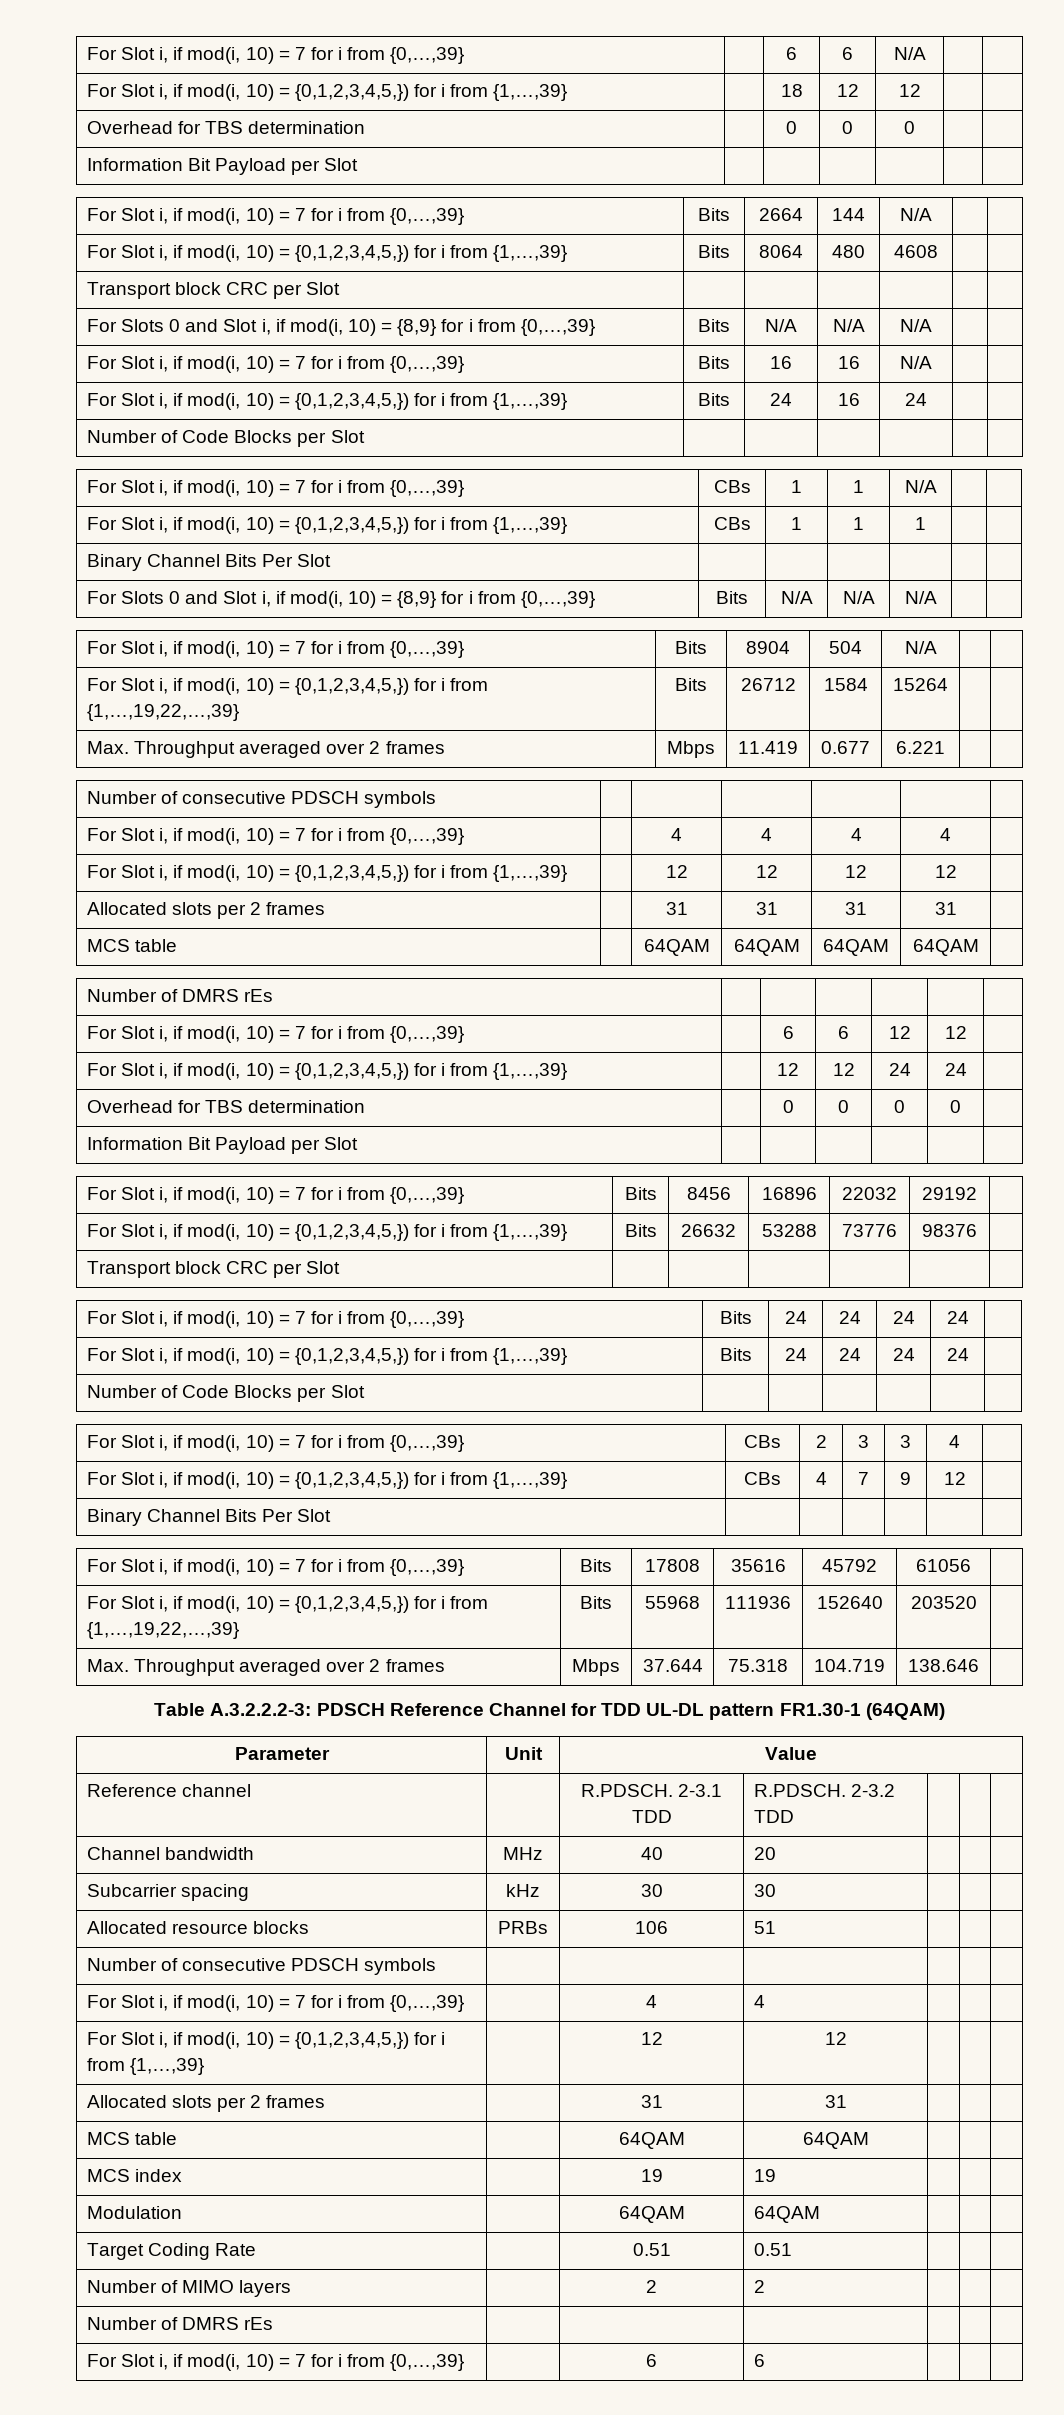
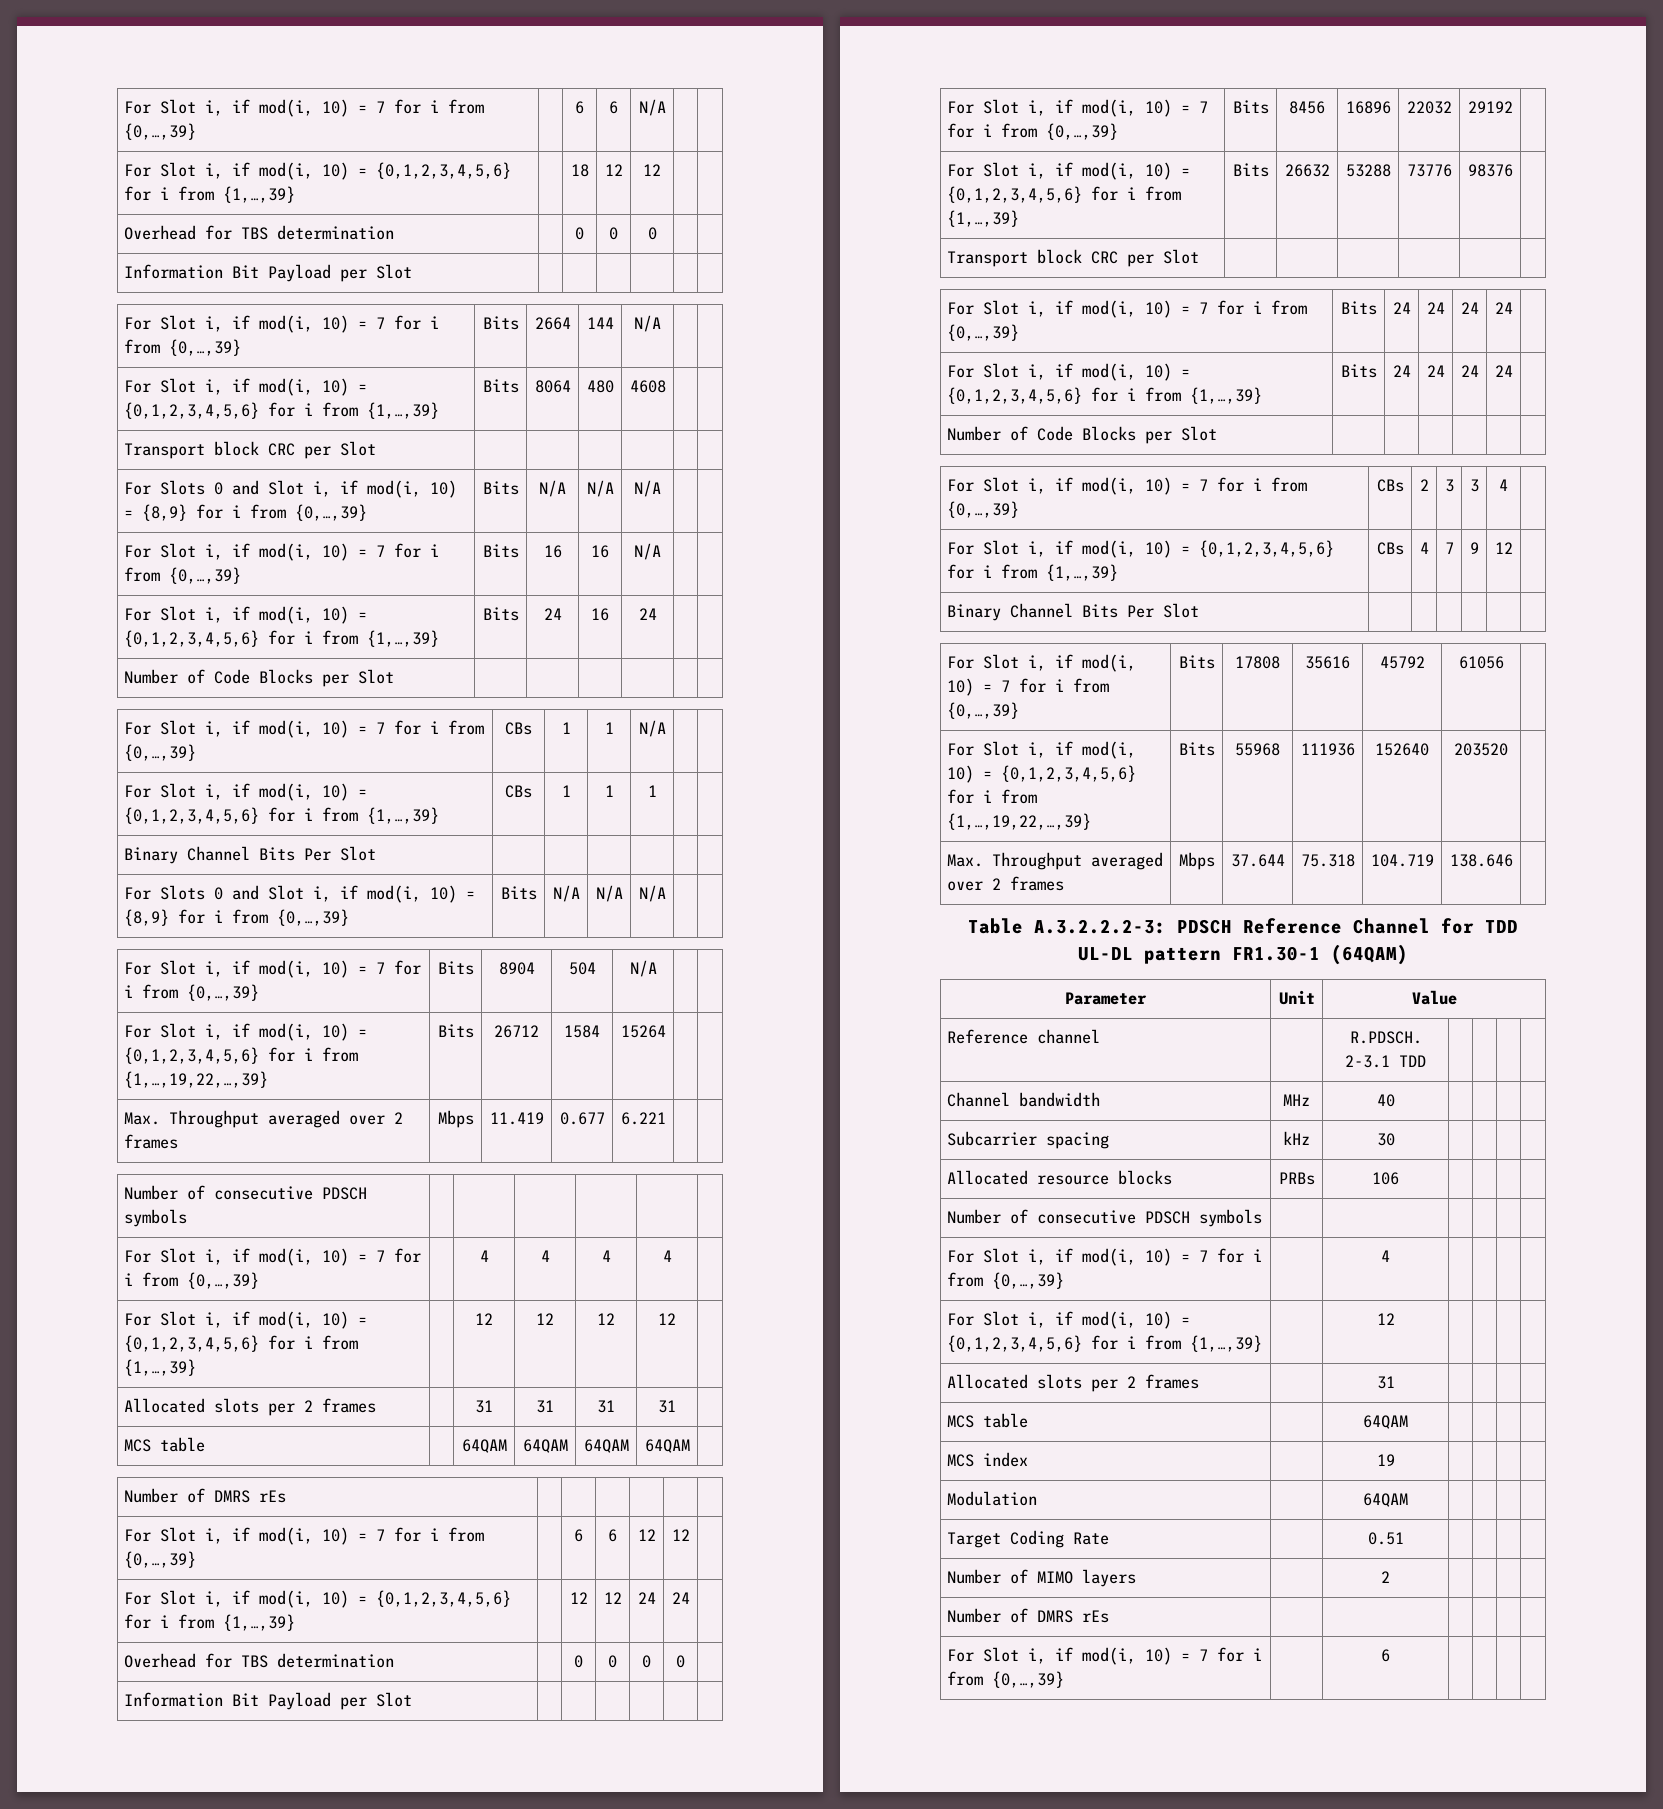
[294,84,409,101] {0,1,2,3,4,5,}) -> [376,162,512,179] {0,1,2,3,4,5,6}
[294,245,409,262] {0,1,2,3,4,5,}) -> [124,402,260,419] {0,1,2,3,4,5,6}
[294,393,409,410] {0,1,2,3,4,5,}) -> [124,630,260,647] {0,1,2,3,4,5,6}
[294,517,409,534] {0,1,2,3,4,5,}) -> [124,807,260,824] {0,1,2,3,4,5,6}
[294,678,409,695] {0,1,2,3,4,5,}) -> [124,1047,260,1064] {0,1,2,3,4,5,6}
[294,865,409,882] {0,1,2,3,4,5,}) -> [124,1335,260,1352] {0,1,2,3,4,5,6}
[294,1063,409,1080] {0,1,2,3,4,5,}) -> [376,1590,512,1607] {0,1,2,3,4,5,6}
[294,1224,409,1241] {0,1,2,3,4,5,}) -> [947,186,1083,203] {0,1,2,3,4,5,6}
[294,1348,409,1365] {0,1,2,3,4,5,}) -> [947,387,1083,404] {0,1,2,3,4,5,6}
[294,1472,409,1489] {0,1,2,3,4,5,}) -> [1199,540,1335,557] {0,1,2,3,4,5,6}
[294,1596,409,1613] {0,1,2,3,4,5,}) -> [1001,765,1137,782] {0,1,2,3,4,5,6}
[753,1784,896,1797] [753,1810,794,1823] R.PDSCH. 2-3.2 TDD -> (1426, 1061) none
[753,1847,776,1860] 20 -> (1395, 1100) none
[753,1884,776,1897] 30 -> (1395, 1139) none
[753,1921,776,1934] 51 -> (1399, 1178) none
[753,1995,765,2008] [86,2032,446,2049] [86,2058,205,2075] [640,2032,663,2045] [824,2032,847,2045] [86,2095,326,2112] [640,2095,663,2108] [824,2095,847,2108] [86,2132,178,2145] [618,2132,685,2149] [802,2132,869,2149] 4 | | | // For Slot i, if mod(i, 10) = {0,1,2,3,4,5,}) for i from {1,…,39} | | 12 | 12 | | | // Allocated slots per 2 frames | | 31 | 31 | | | // MCS table | | 64QAM | 64QAM -> [947,1311,1191,1329] [947,1335,1263,1352] [1376,1313,1395,1325] [947,1374,1200,1392] [1376,1376,1395,1389] [947,1413,1029,1428] [1363,1415,1408,1429] | | | // For Slot i, if mod(i, 10) = {0,1,2,3,4,5,6} for i from {1,…,39} | | 12 | | | | // Allocated slots per 2 frames | | 31 | | | | // MCS table | | 64QAM |
[753,2169,776,2182] 19 -> (1395, 1460) none
[753,2206,820,2223] 64QAM -> (1408, 1500) none
[753,2243,792,2256] 0.51 -> (1404, 1538) none
[753,2280,765,2293] 2 -> (1390, 1577) none
[753,2354,765,2367] 6 -> (1390, 1655) none

